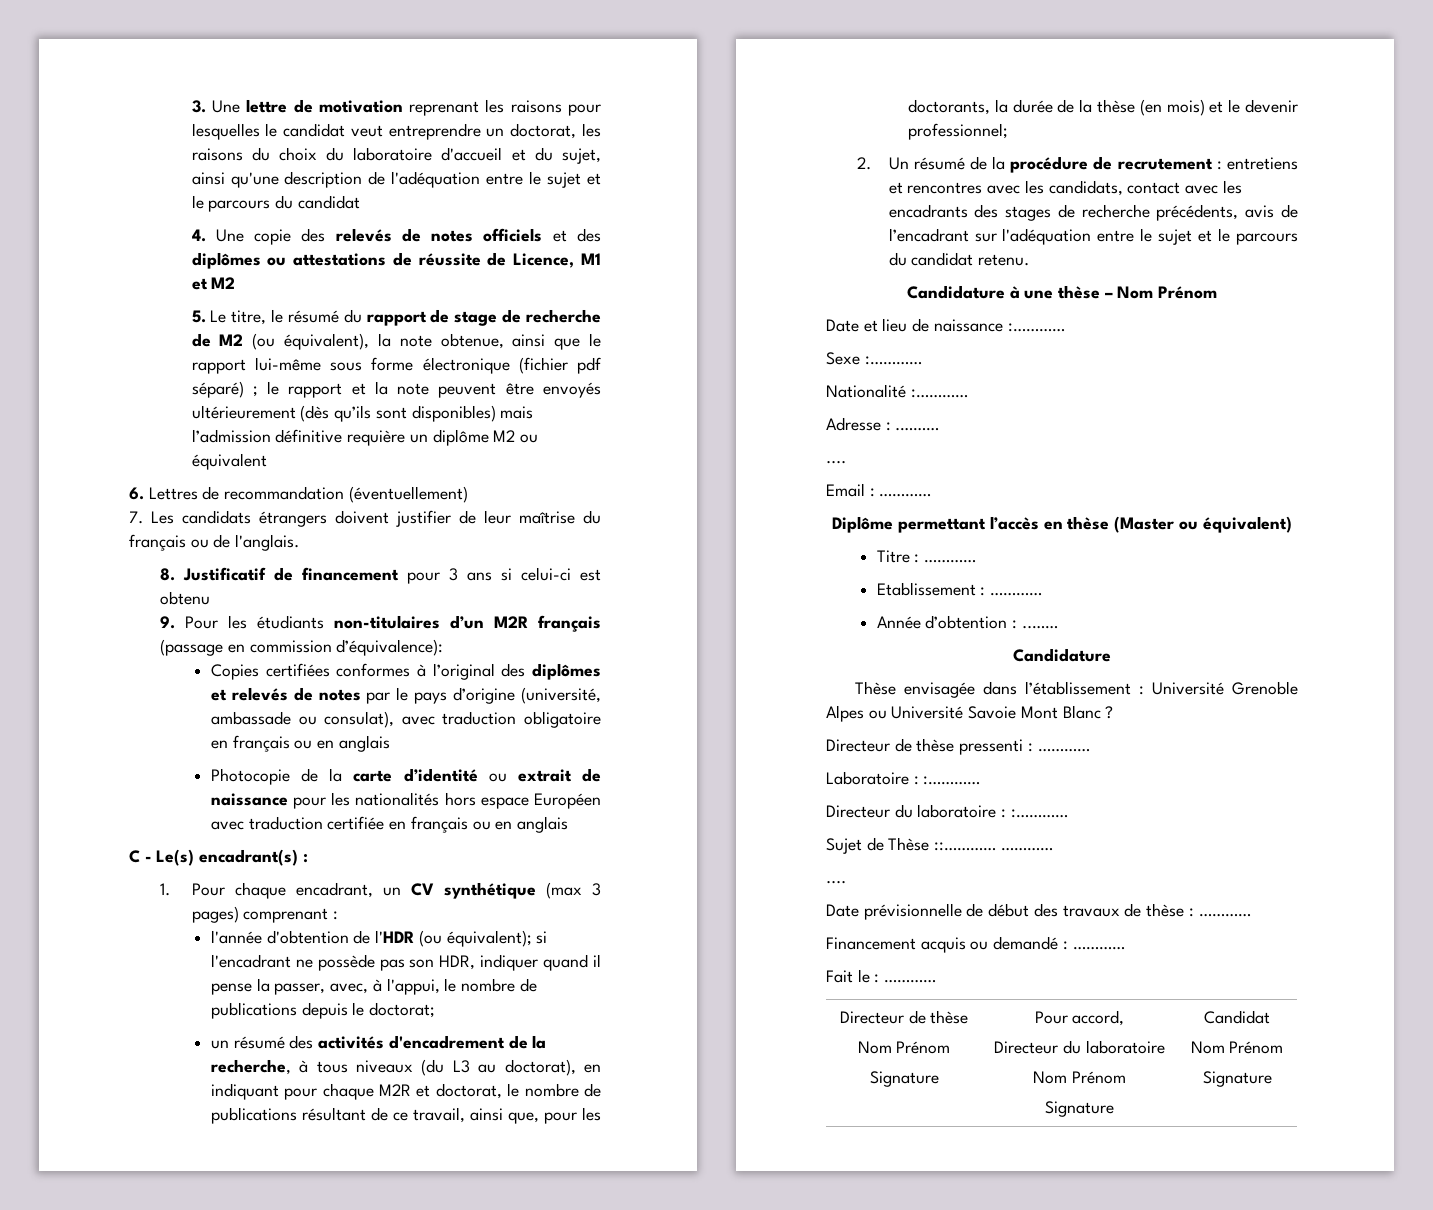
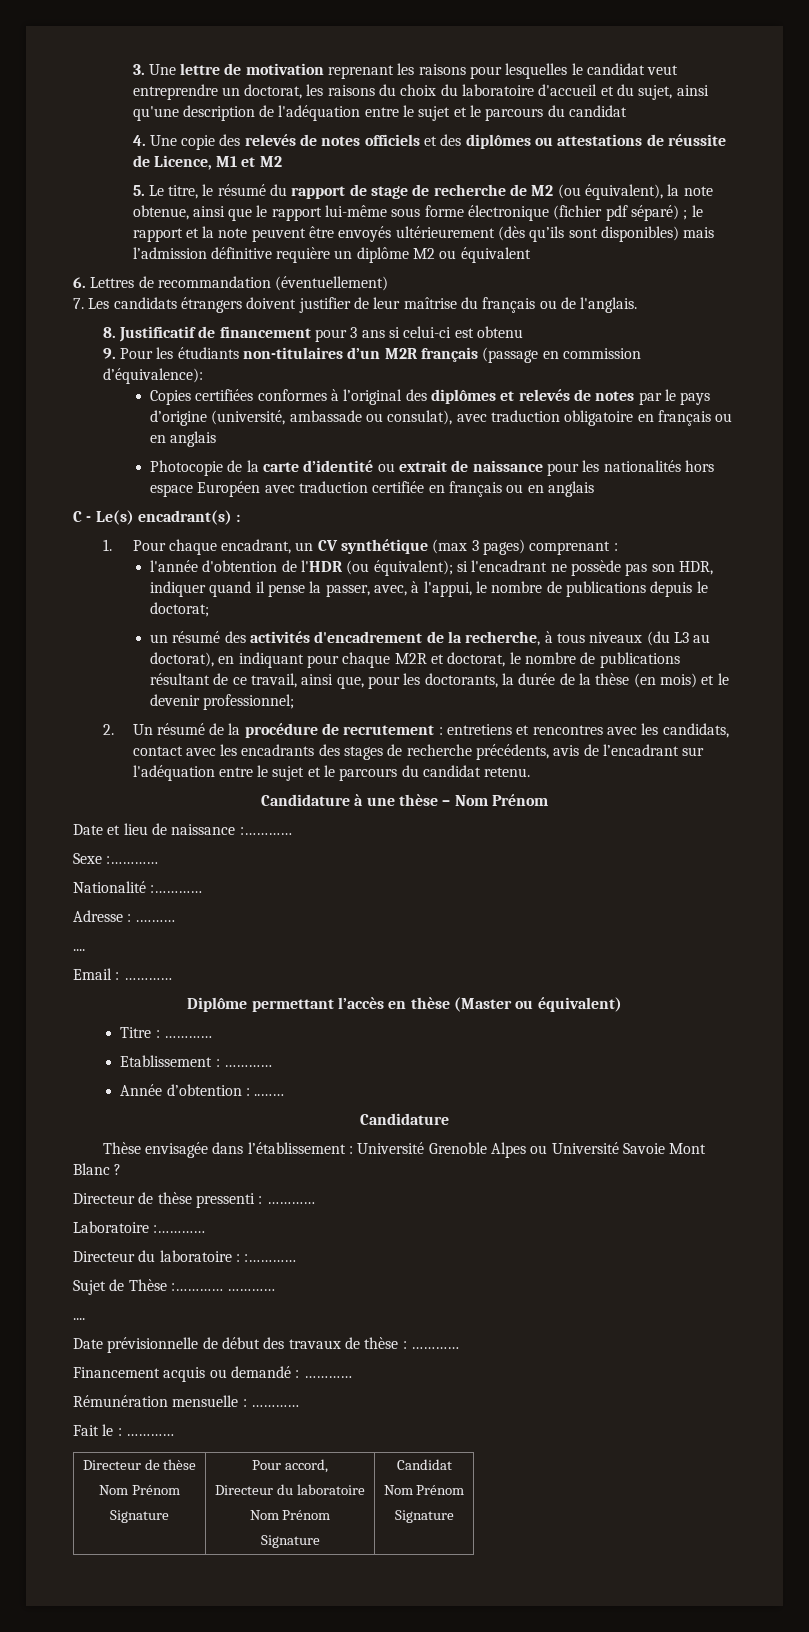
[913,776,919,785] : -> (149, 1227) none
[934,842,997,851] ::………… -> [170,1283,223,1291] :…………
(1125, 948) none -> [73,1395,299,1407] // Rémunération mensuelle : …………

